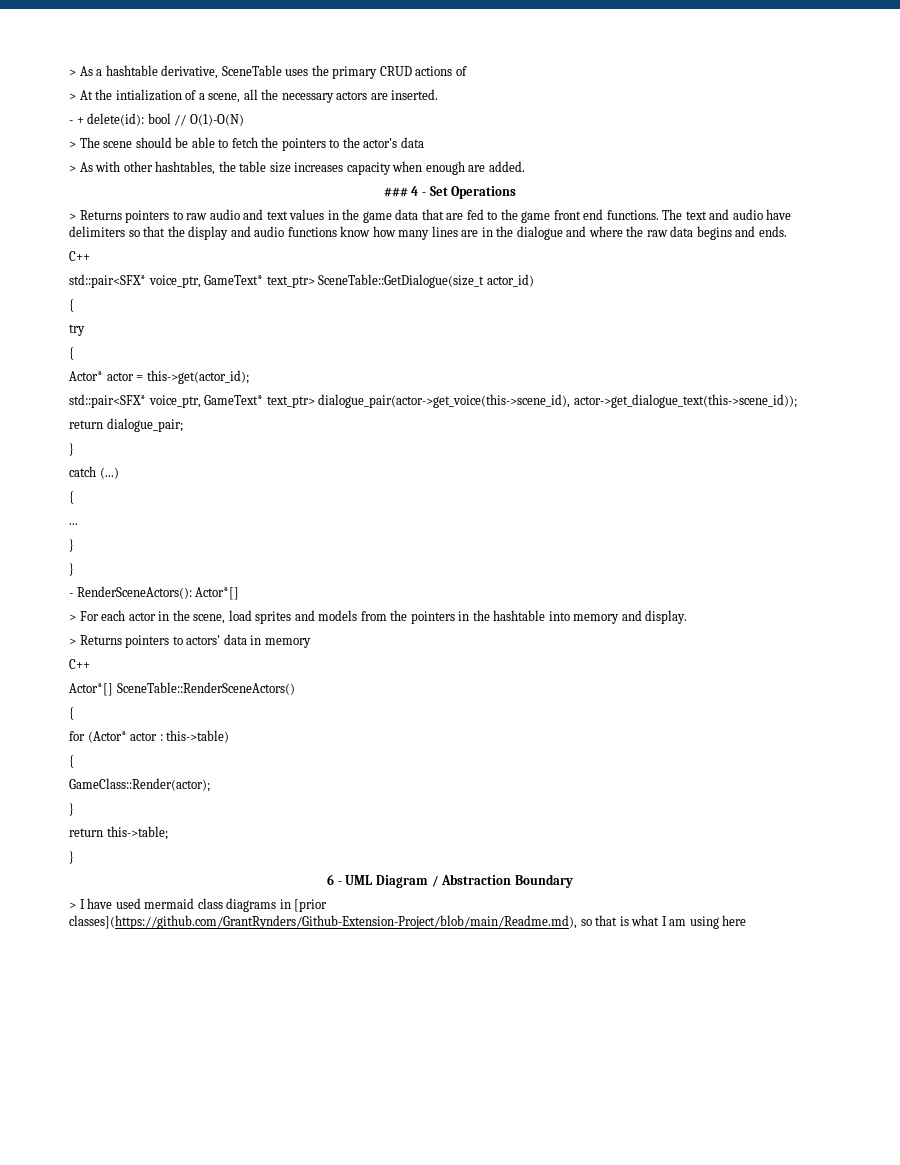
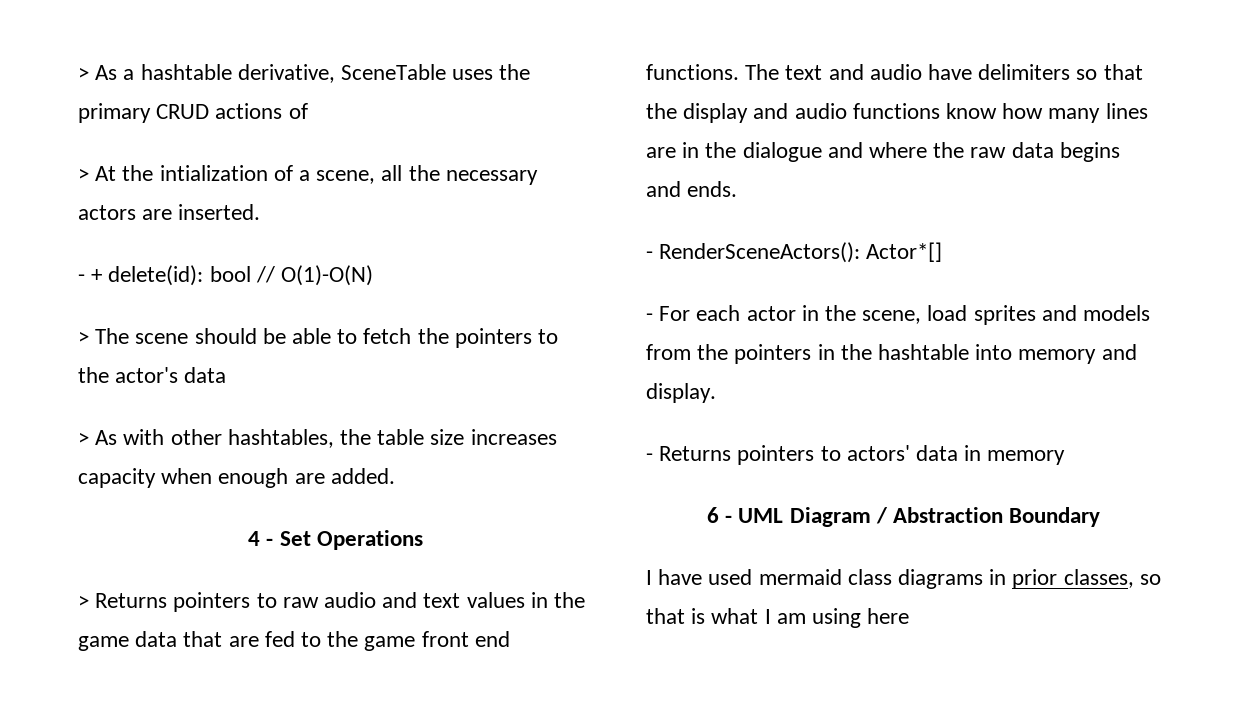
[383,187,408,197] ### -> (395, 476) none
[69,251,90,261] [69,274,534,288] [69,299,74,312] [69,324,85,336] [69,347,74,360] [69,370,249,384] [69,394,797,408] [69,418,183,432] [69,443,74,456] [69,466,119,479] [69,491,74,504] [69,523,78,525] [69,539,74,552] [69,563,74,576] // C++ // std::pair<SFX* voice_ptr, GameText* text_ptr> SceneTable::GetDialogue(size_t actor_id) // { // try // { // Actor* actor = this->get(actor_id); // std::pair<SFX* voice_ptr, GameText* text_ptr> dialogue_pair(actor->get_voice(this->scene_id), actor->get_dialogue_text(this->scene_id)); // return dialogue_pair; // } // catch (...) // { // ... // } // } -> (738, 189) none
[69,614,76,621] > -> [646,313,653,321] -
[69,638,76,645] > -> [646,453,653,461] -
[69,659,90,669] [69,682,295,696] [69,707,74,720] [69,730,230,743] [69,755,74,768] [69,778,210,792] [69,803,74,816] [69,826,168,840] [69,851,74,864] // C++ // Actor*[] SceneTable::RenderSceneActors() // { // for (Actor* actor : this->table) // { // GameClass::Render(actor); // } // return this->table; // } -> (1066, 457) none
[69,902,76,909] > -> (1101, 517) none
[294,899,328,912] [69,915,577,929] [prior classes](https://github.com/GrantRynders/Github-Extension-Project/blob/main/Readme.md), -> [1012,569,1134,589] prior classes,

